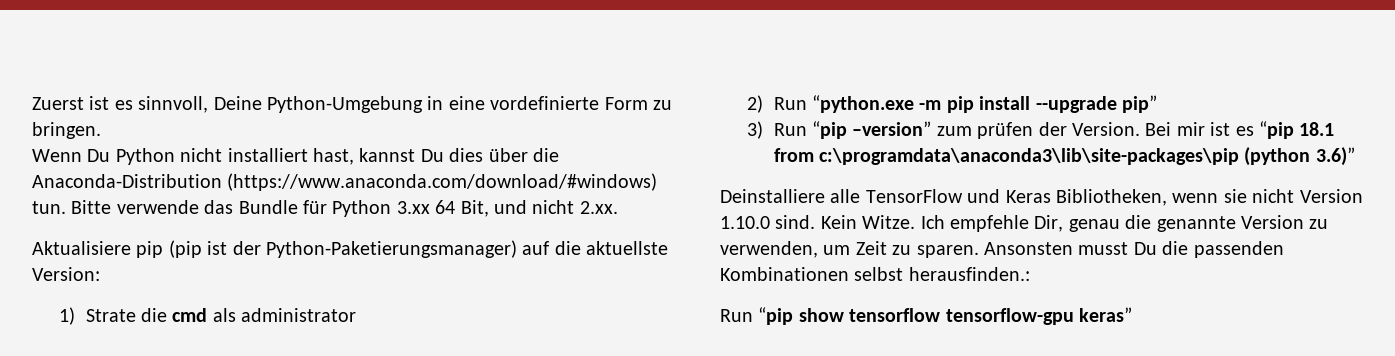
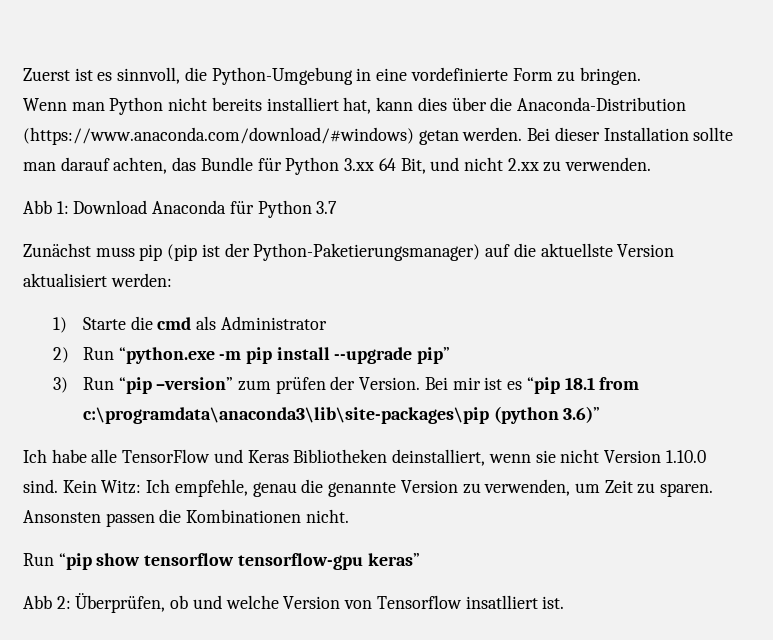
[213,96,262,110] Deine -> [184,67,207,81] die
[87,149,111,162] Du -> [71,102,105,111] man
[227,148,444,165] installiert hast, kannst Du -> [211,97,414,114] bereits installiert hat, kann
[32,200,199,214] tun. Bitte verwende -> [418,127,734,145] [23,157,168,174] getan werden. Bei dieser Installation sollte man darauf achten,
[579,201,618,214] [32,241,131,255] 2.xx. // Aktualisiere -> [507,157,652,172] [23,200,338,218] [23,243,135,257] 2.xx zu verwenden. // Abb 1: Download Anaconda für Python 3.7 // Zunächst muss
[32,267,100,281] Version: -> [617,244,675,257] [23,273,172,287] Version aktualisiert werden:
[85,309,136,322] Strate -> [82,317,126,330] Starte
[241,308,357,322] administrator -> [220,316,327,330] Administrator
[720,189,825,203] Deinstalliere -> [23,449,87,463] Ich habe
[1056,189,1167,206] Bibliotheken, -> [293,449,486,466] Bibliotheken deinstalliert,
[862,215,1064,232] Witze. Ich empfehle Dir, -> [101,479,248,497] Witz: Ich empfehle,
[1078,241,1284,258] [720,267,1030,281] musst Du die passenden Kombinationen selbst herausfinden.: -> [105,509,349,527] passen die Kombinationen nicht.
(1132, 314) none -> [23,593,565,613] // Abb 2: Überprüfen, ob und welche Version von Tensorflow insatlliert ist.

